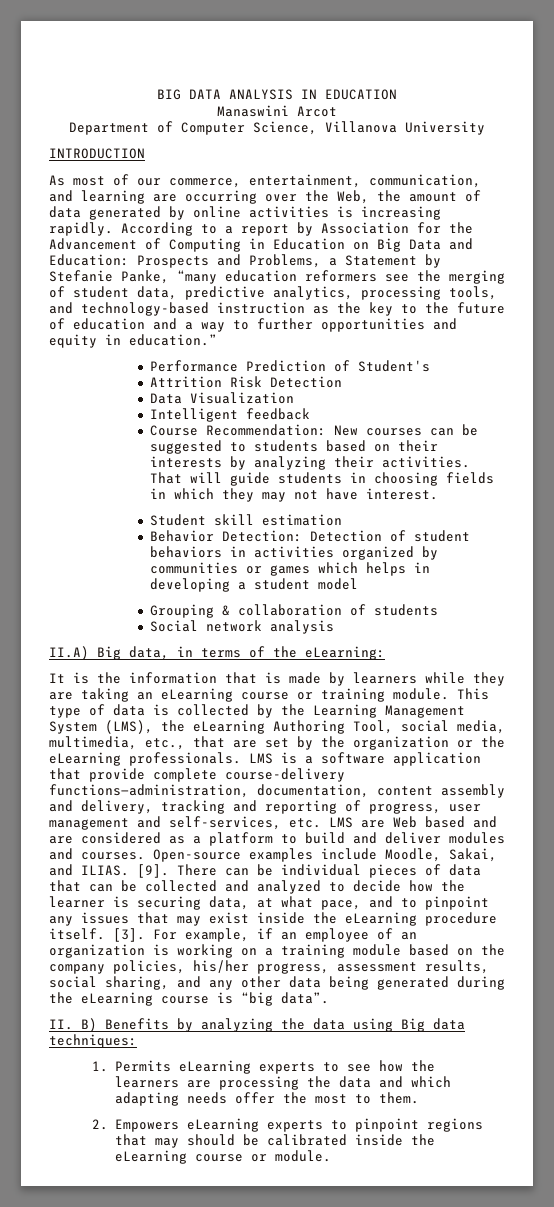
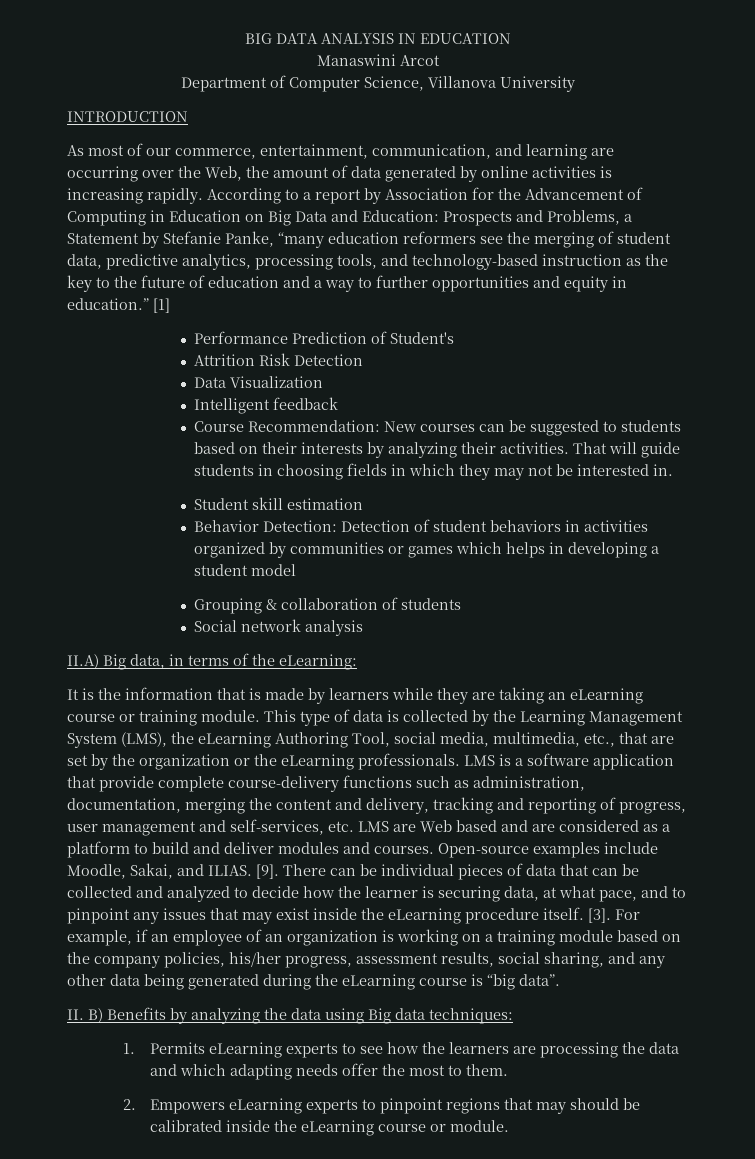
(217, 340) none -> [153,298,170,313] [1]
[325,488,438,500] have interest. -> [556,464,674,476] be interested in.
[49,784,505,798] functions—administration, documentation, content assembly -> [343,775,585,791] [67,798,332,814] functions such as administration, documentation, merging the content

